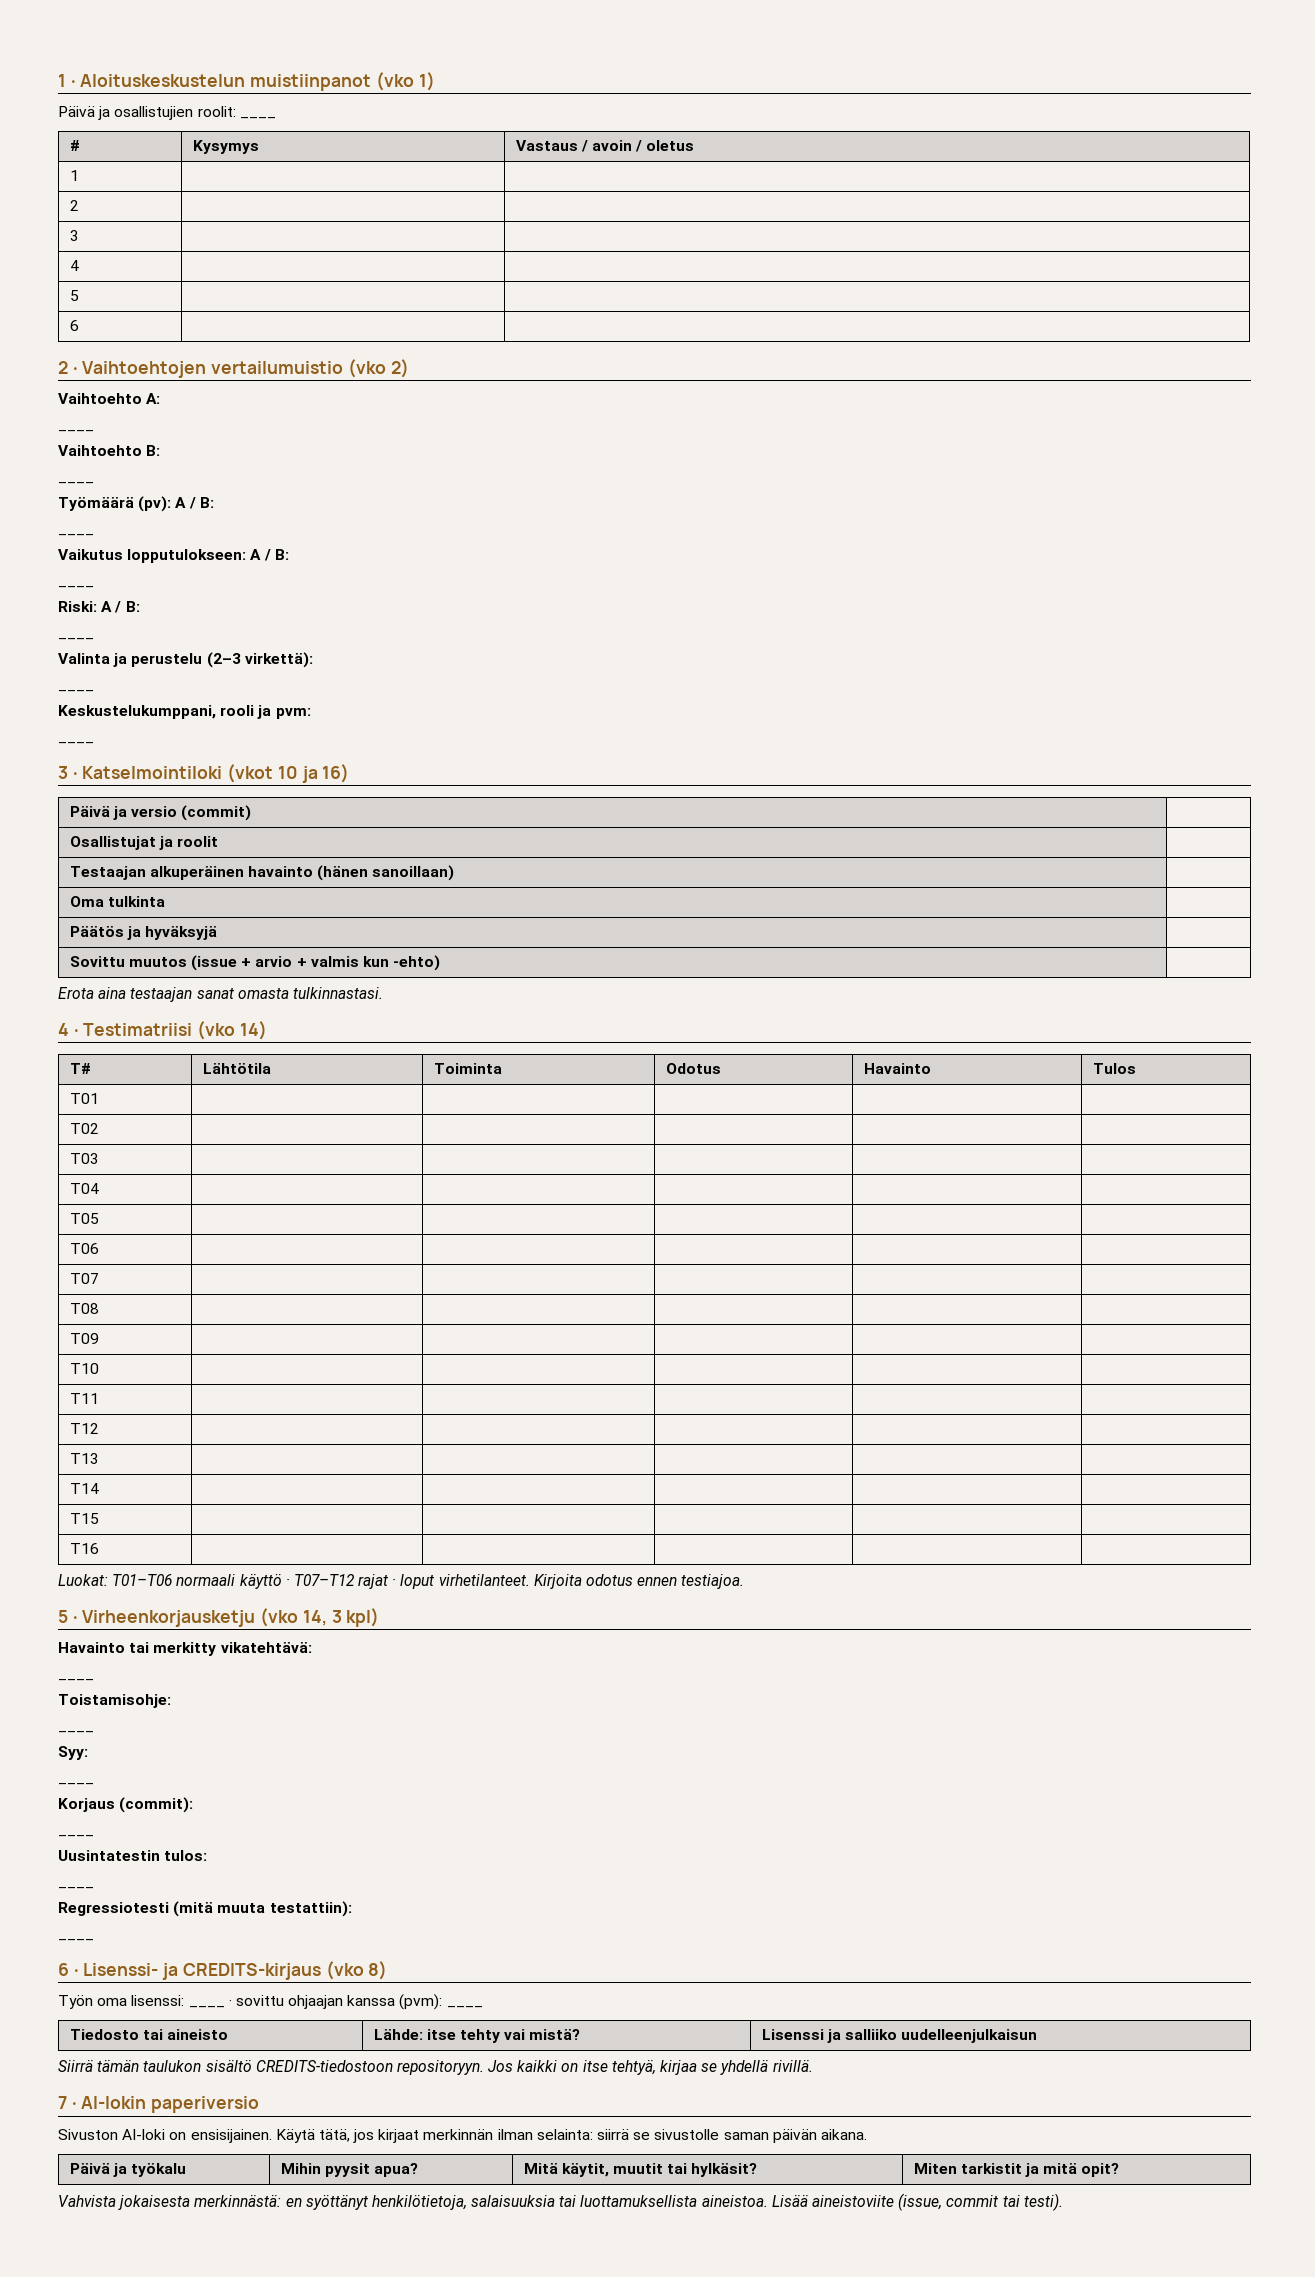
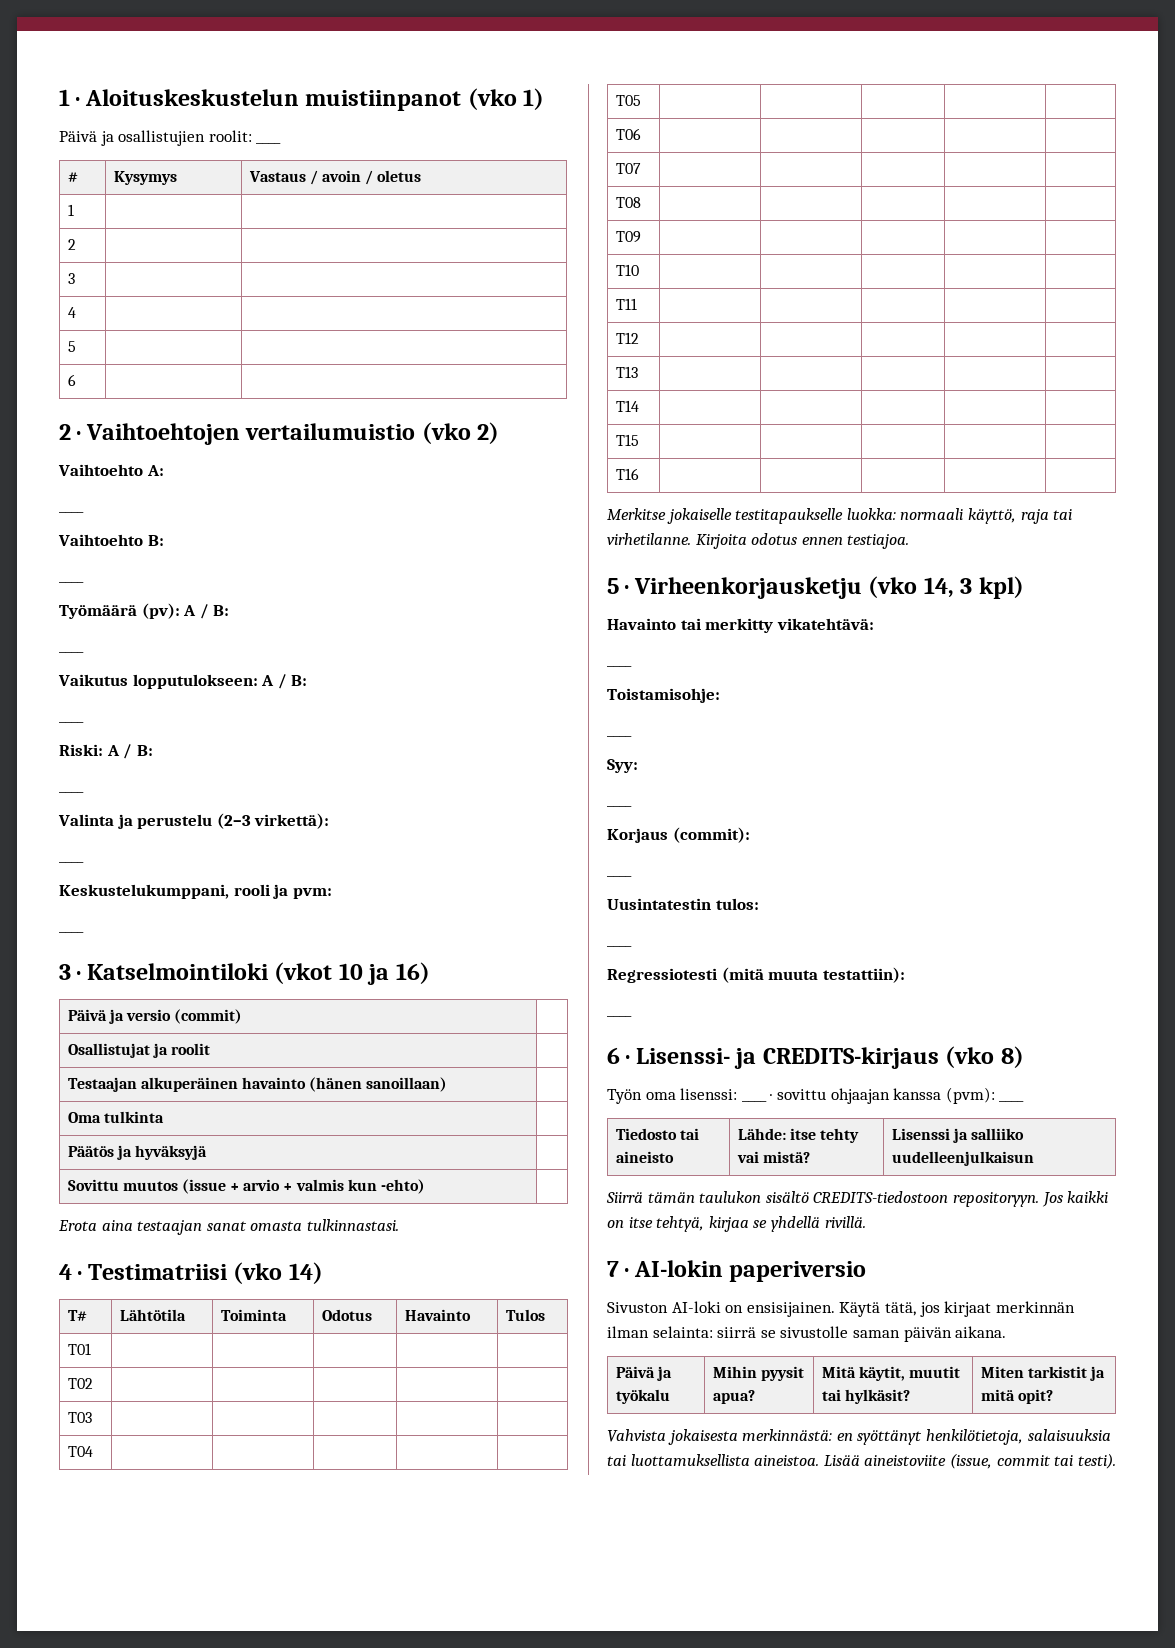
[58,1574,530,1589] Luokat: T01–T06 normaali käyttö · T07–T12 rajat · loput virhetilanteet. -> [607,508,1073,524] [607,533,691,545] Merkitse jokaiselle testitapaukselle luokka: normaali käyttö, raja tai virhetilanne.

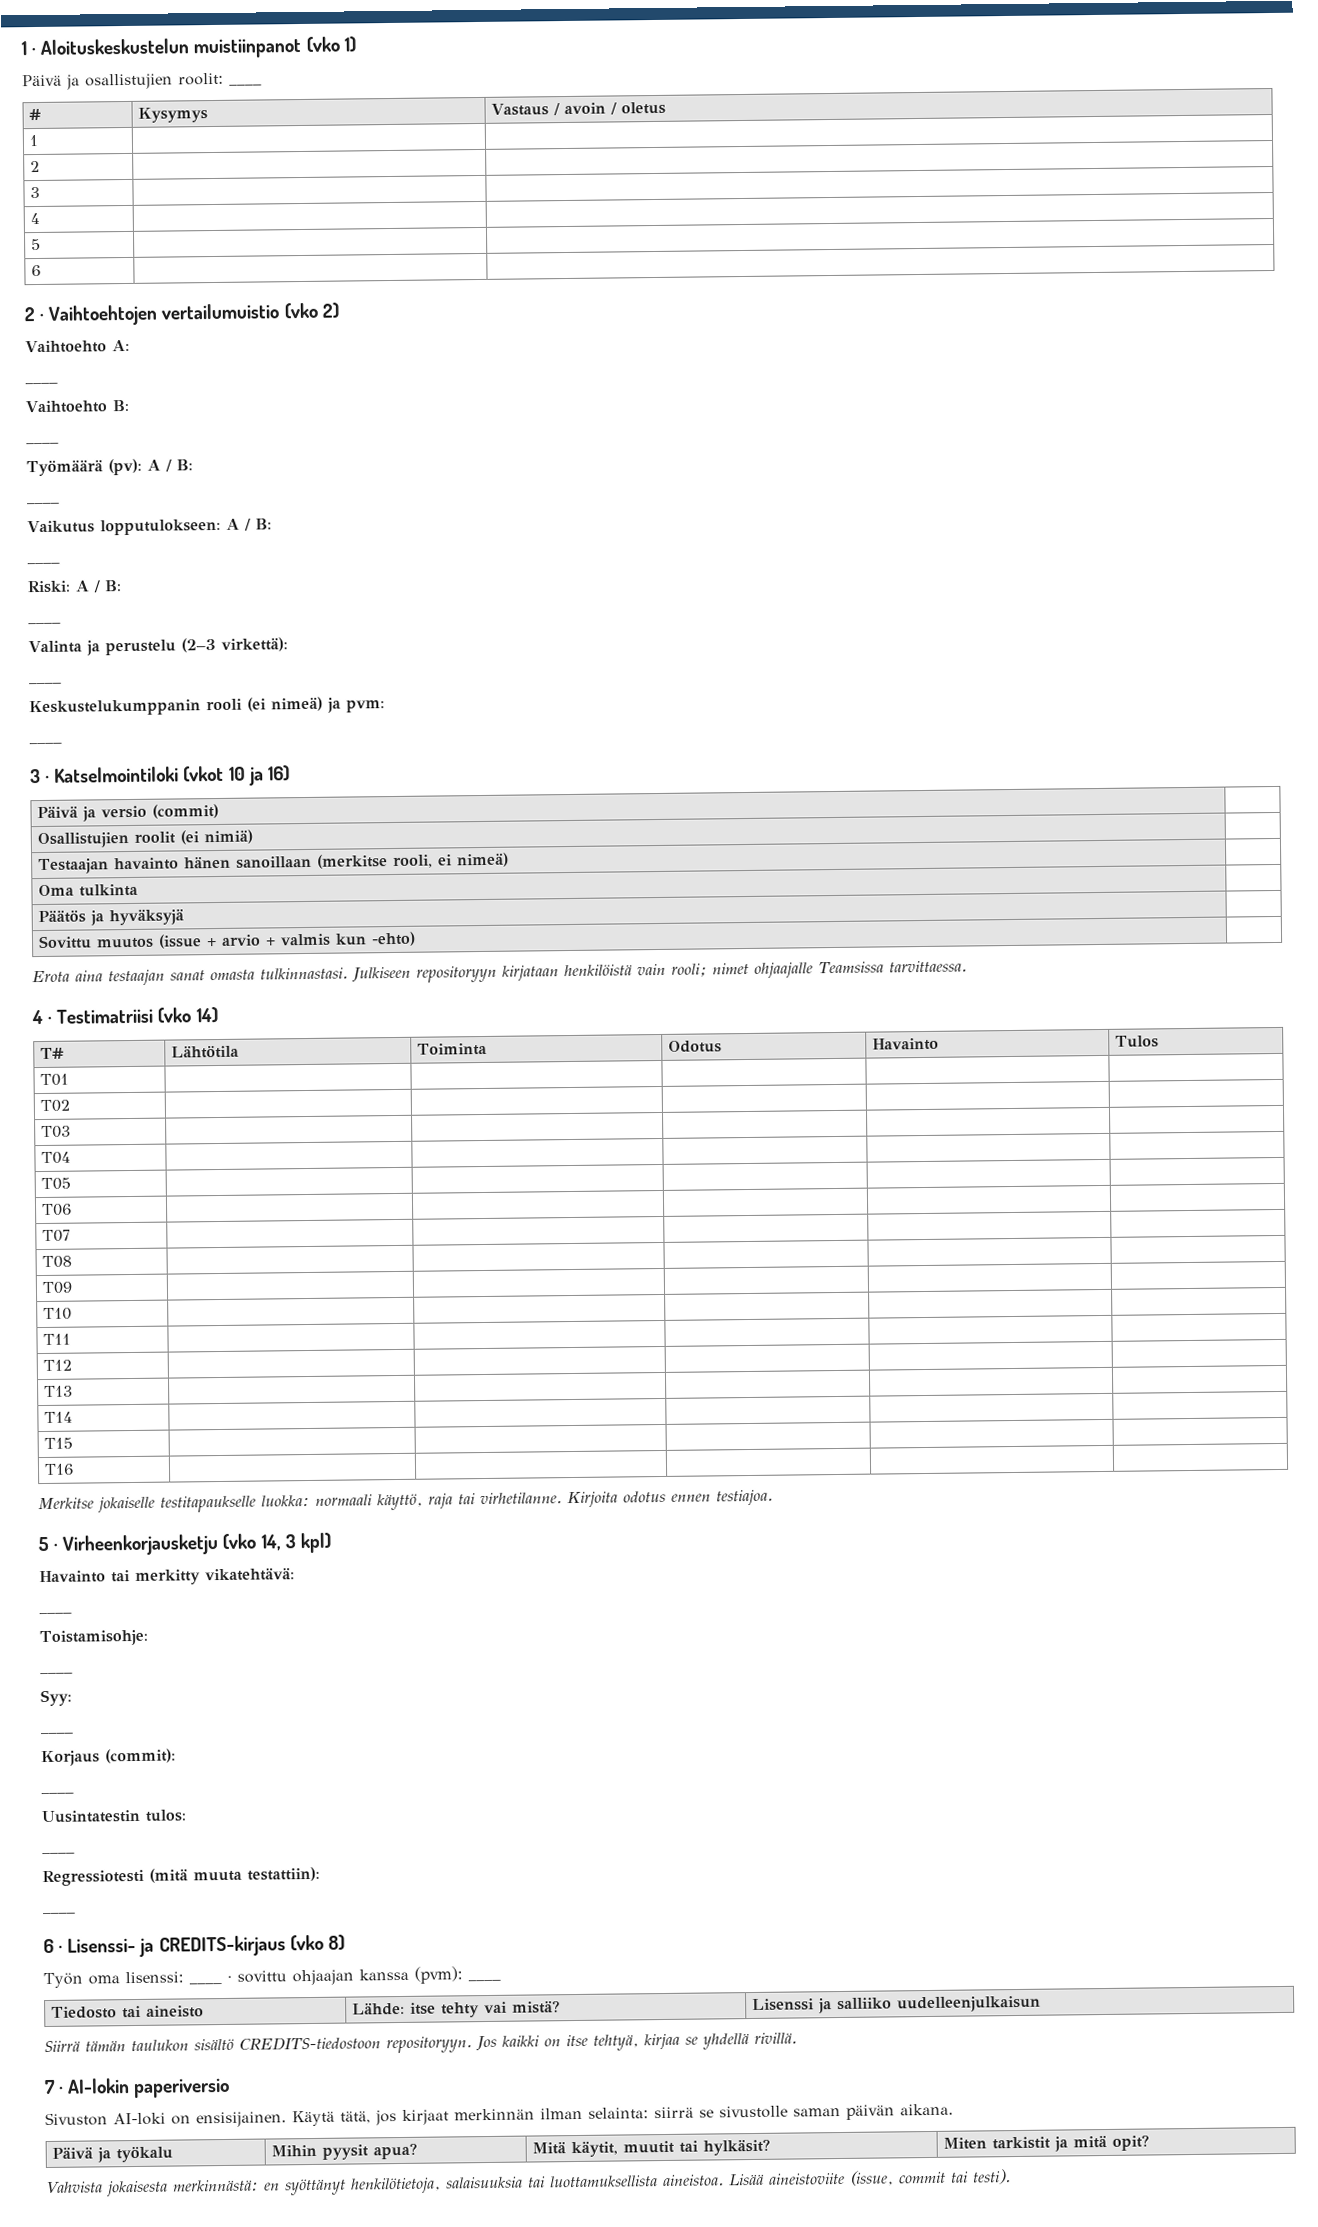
[59,884,270,899] Keskustelukumppani, rooli -> [29,696,323,717] Keskustelukumppanin rooli (ei nimeä)
[67,1043,168,1058] Osallistujat ja -> [37,831,130,849] Osallistujien
(210, 1049) none -> [180,829,254,845] (ei nimiä)
[140,1077,448,1092] alkuperäinen havainto (hänen sanoillaan) -> [114,852,510,871] havainto hänen sanoillaan (merkitse rooli, ei nimeä)
(399, 1225) none -> [352,960,967,983] Julkiseen repositoryyn kirjataan henkilöistä vain rooli; nimet ohjaajalle Teamsissa tarvittaessa.

